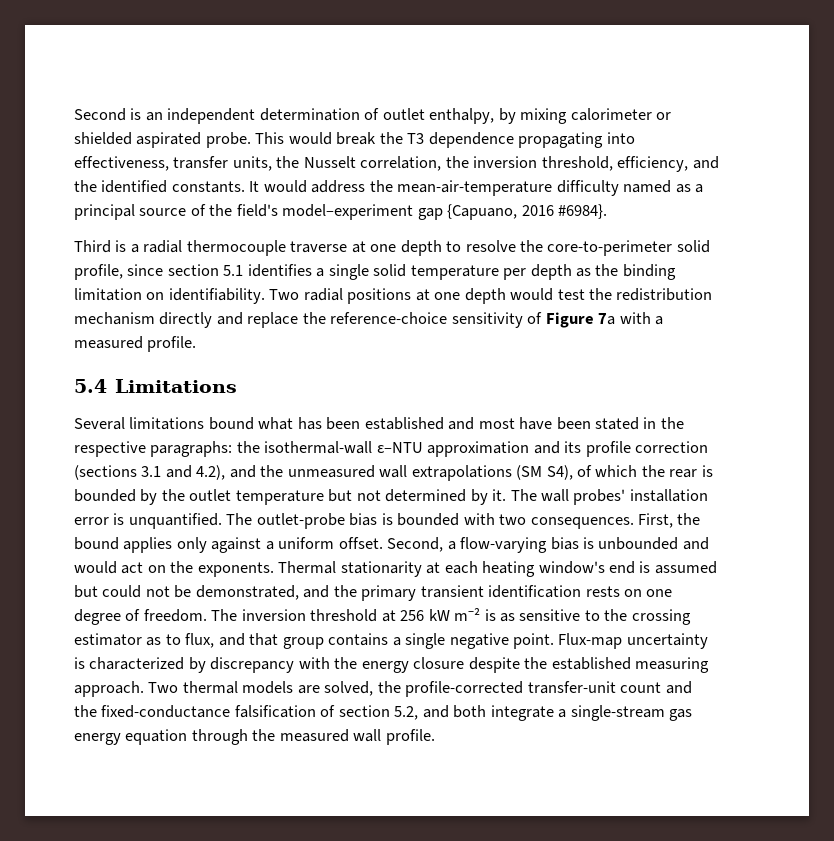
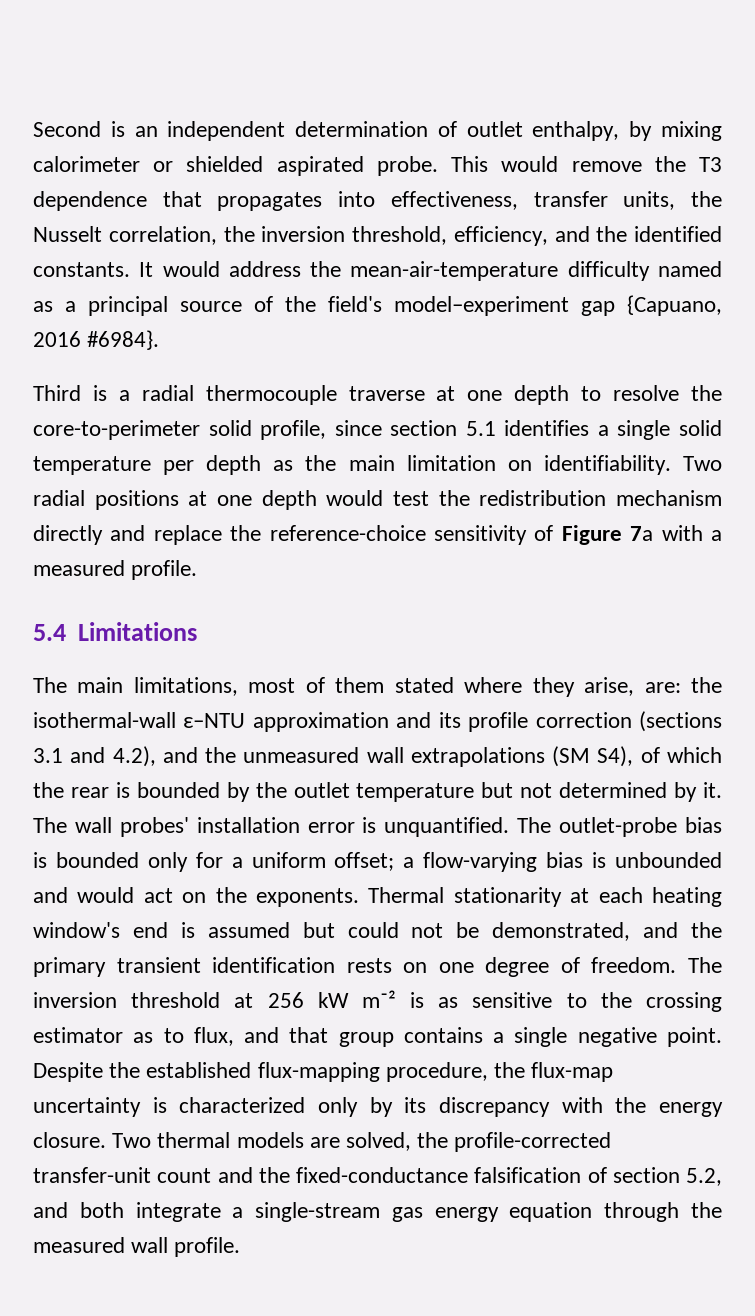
[336,132,377,145] break -> [571,161,642,172] remove
[518,132,604,148] propagating -> [162,191,323,211] that propagates
[622,264,676,280] binding -> [348,455,395,471] main
[74,417,684,430] [74,441,233,457] Several limitations bound what has been established and most have been stated in the respective paragraphs: -> [33,677,681,697] The main limitations, most of them stated where they arise, are:
[463,513,701,529] [74,537,444,553] with two consequences. First, the bound applies only against a uniform offset. Second, -> [147,852,395,872] only for a uniform offset;
[558,633,708,649] [74,657,710,673] [74,681,144,697] Flux-map uncertainty is characterized by discrepancy with the energy closure despite the established measuring approach. -> [33,1062,614,1082] [33,1097,723,1117] [33,1132,106,1148] Despite the established flux-mapping procedure, the flux-map uncertainty is characterized only by its discrepancy with the energy closure.

